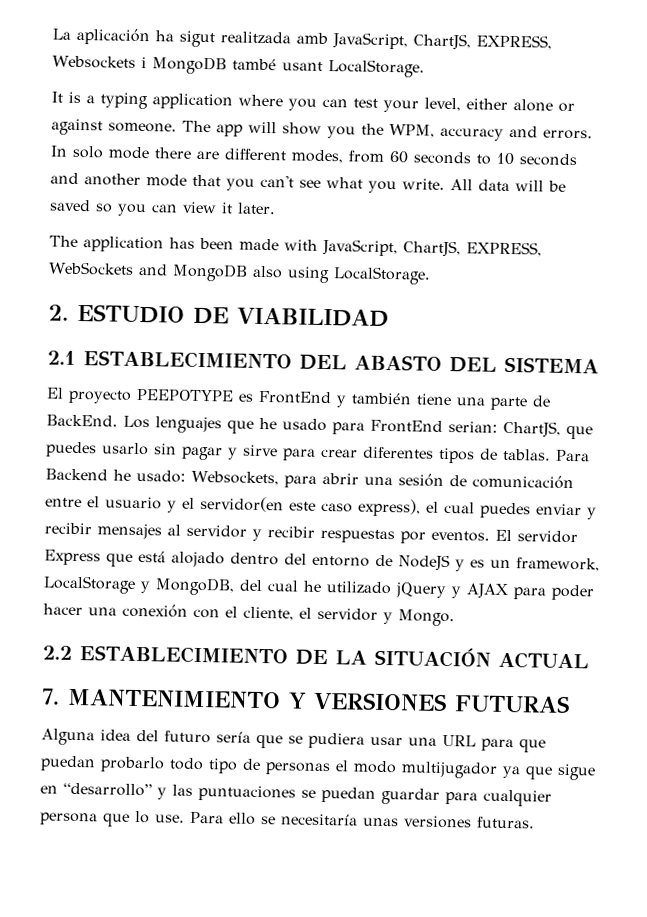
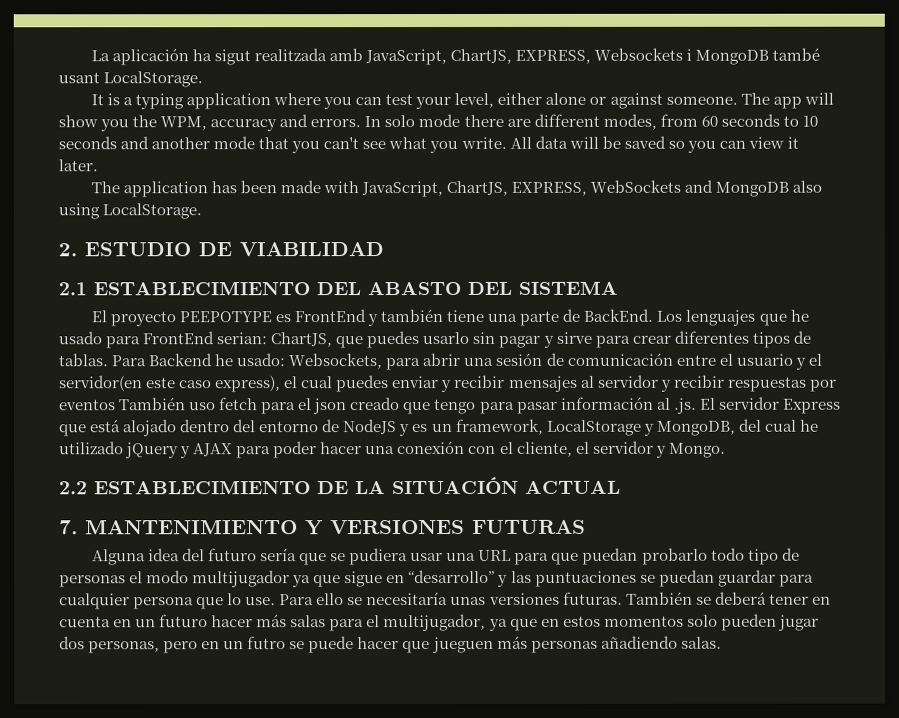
[431,530,490,542] eventos. -> [59,396,697,415] eventos También uso fetch para el json creado que tengo para pasar información al .js.
(535, 822) none -> [625,591,831,605] [59,613,819,632] [59,635,722,654] También se deberá tener en cuenta en un futuro hacer más salas para el multijugador, ya que en estos momentos solo pueden jugar dos personas, pero en un futro se puede hacer que jueguen más personas añadiendo salas.

